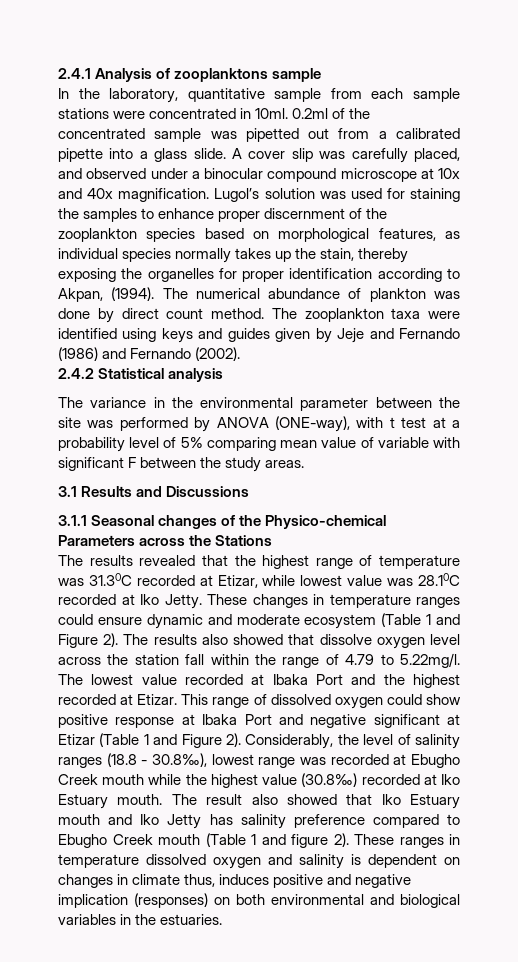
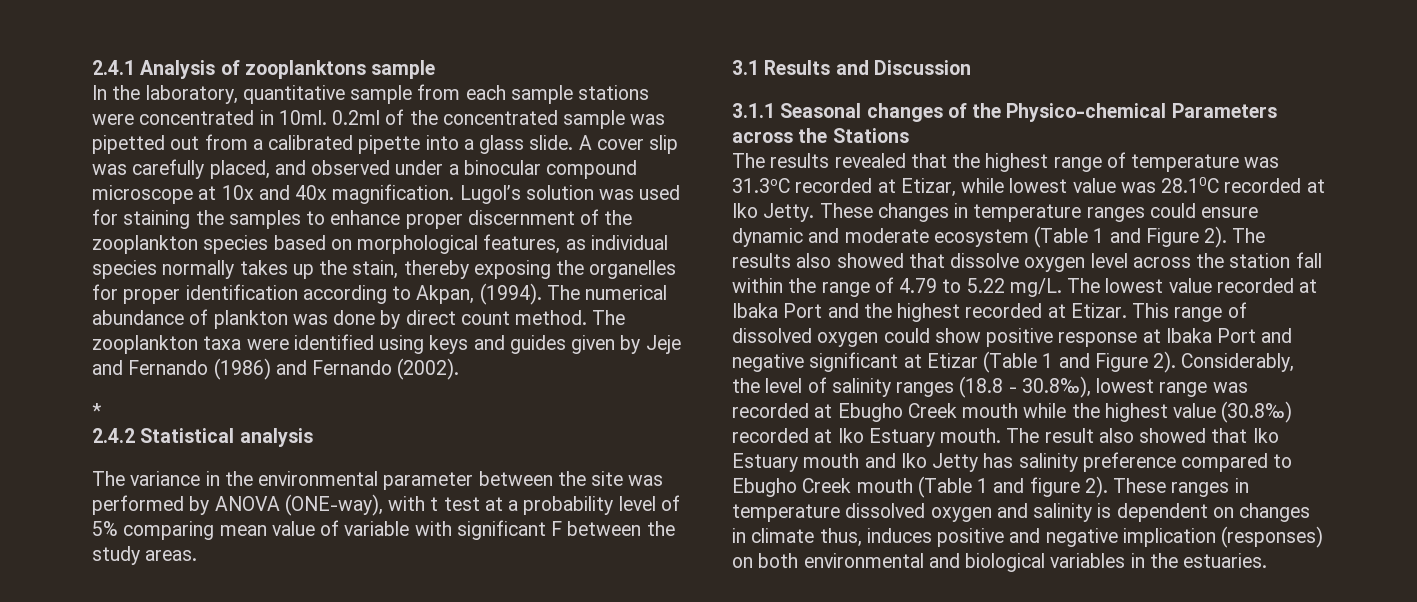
(241, 354) none -> [92,403,101,418] // *
[166,486,250,497] Discussions -> [873,60,971,75] Discussion
[88,573,132,586] 31.30C -> [732,178,790,193] 31.3oC
[399,653,460,668] 5.22mg/l. -> [966,278,1062,297] 5.22 mg/L.

